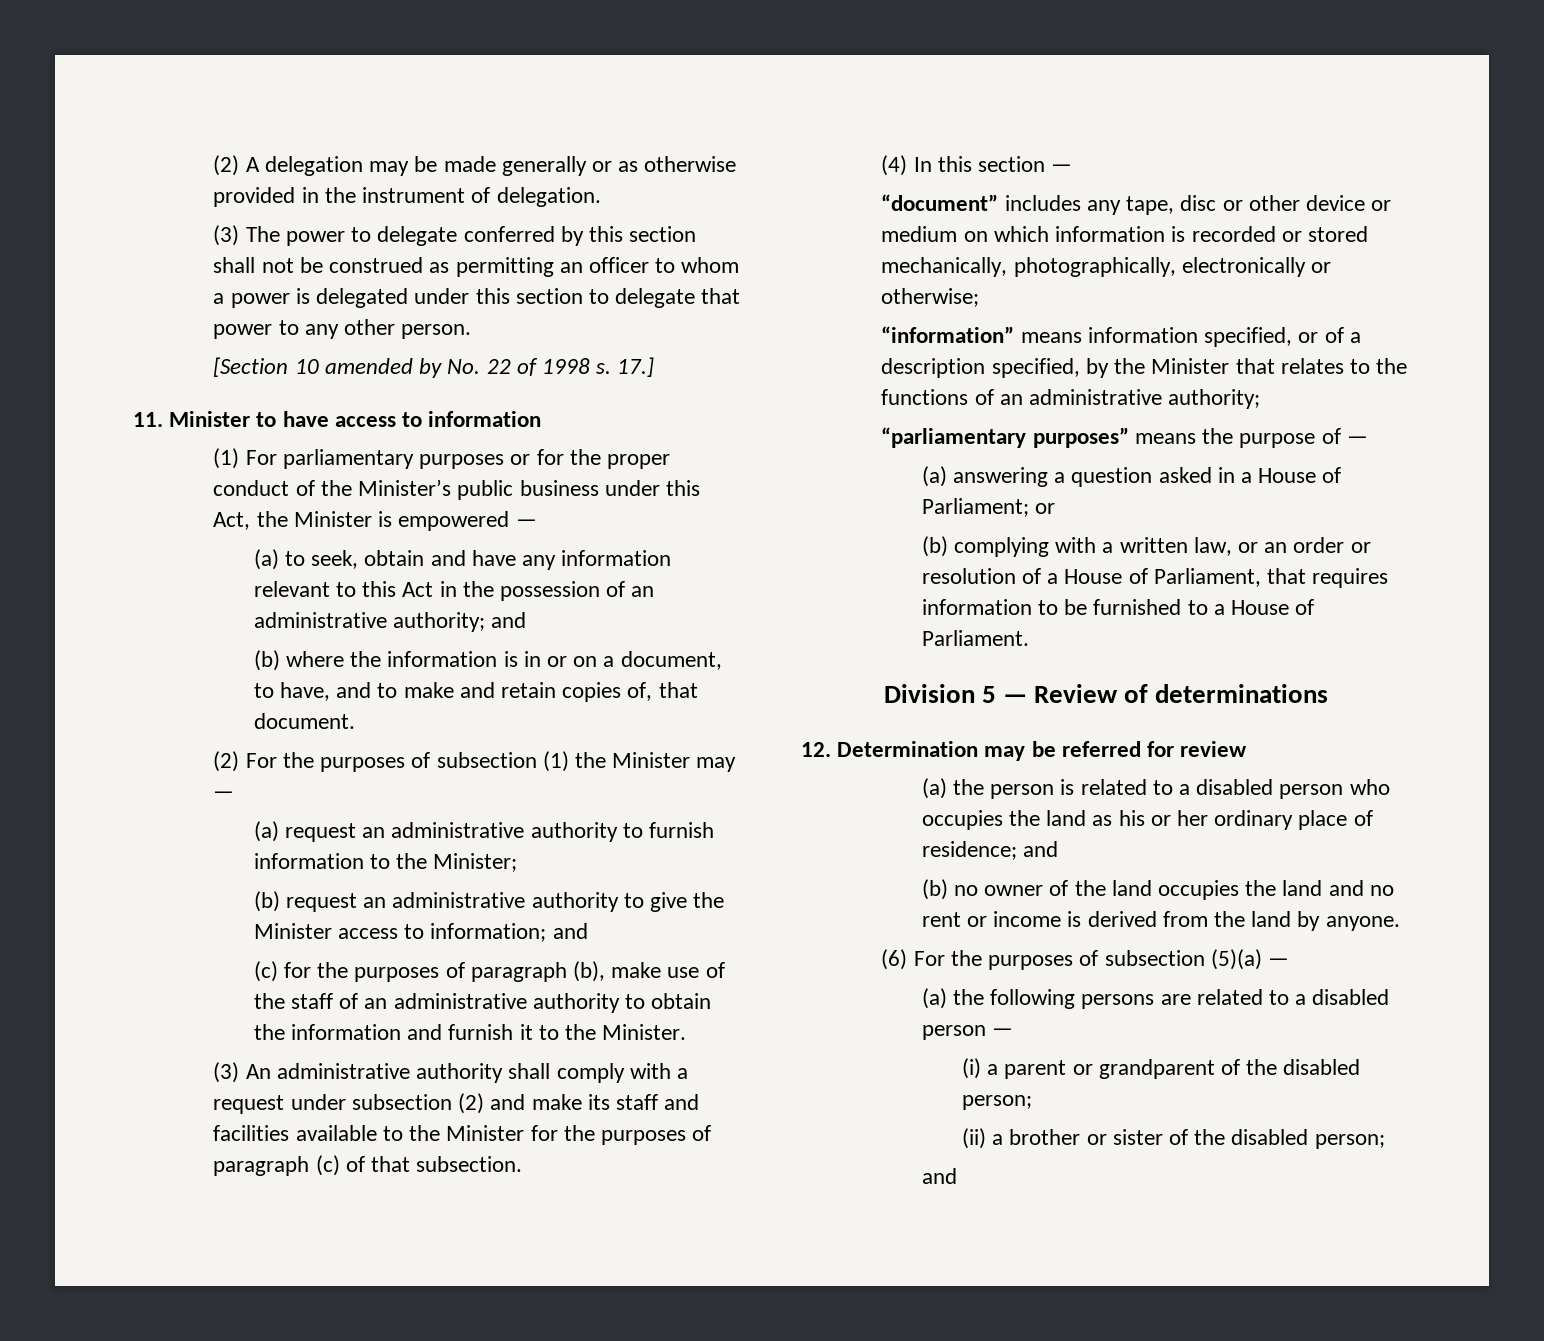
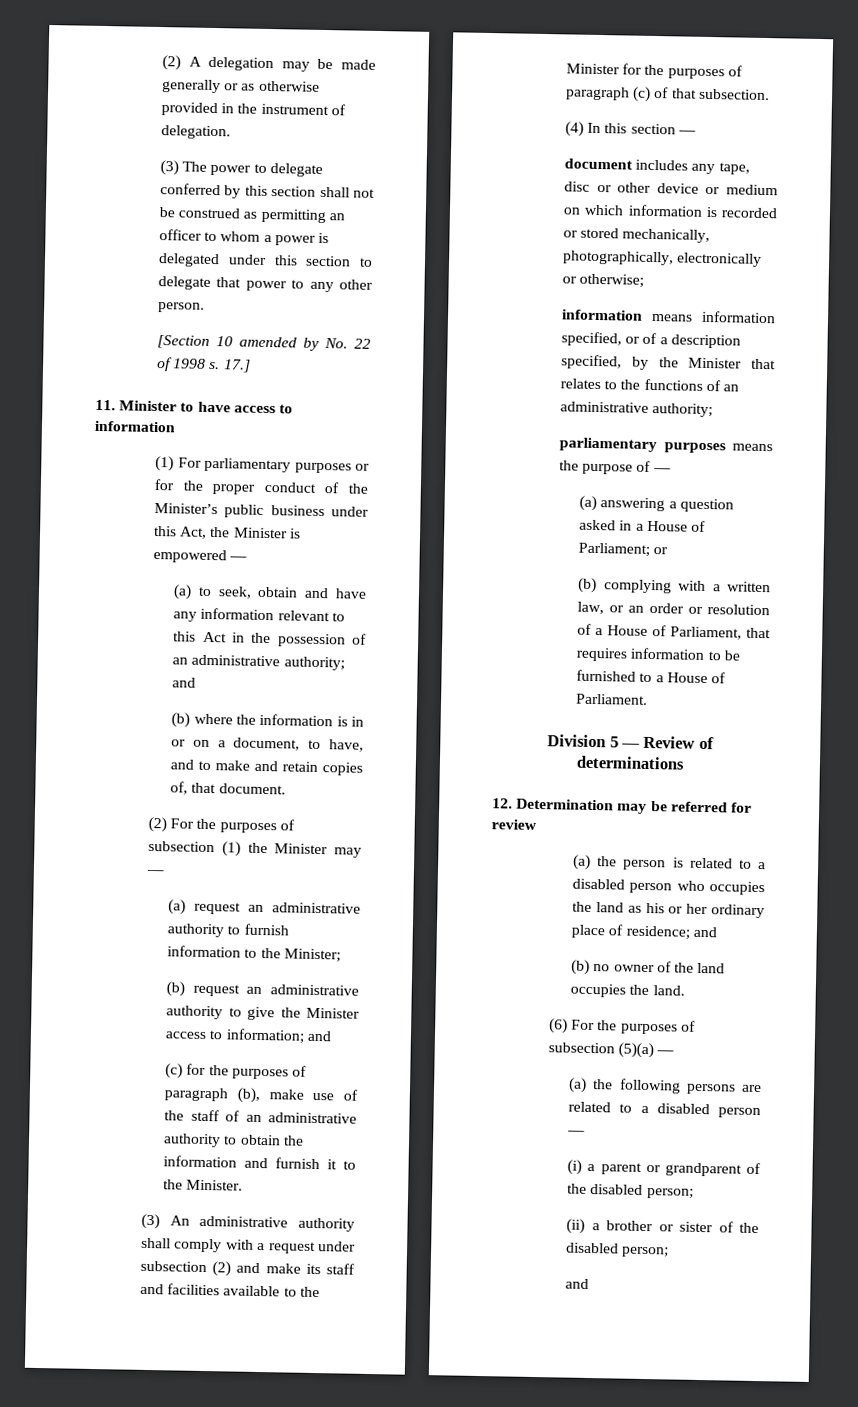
[881,194,999,211] “document” -> [564,158,634,170] document
[881,326,1015,343] “information” -> [561,309,644,321] information
[881,427,1129,448] “parliamentary purposes” -> [559,437,726,454] parliamentary purposes
[1282,880,1394,896] [921,911,1400,931] land and no rent or income is derived from the land by anyone. -> [652,985,685,996] land.

